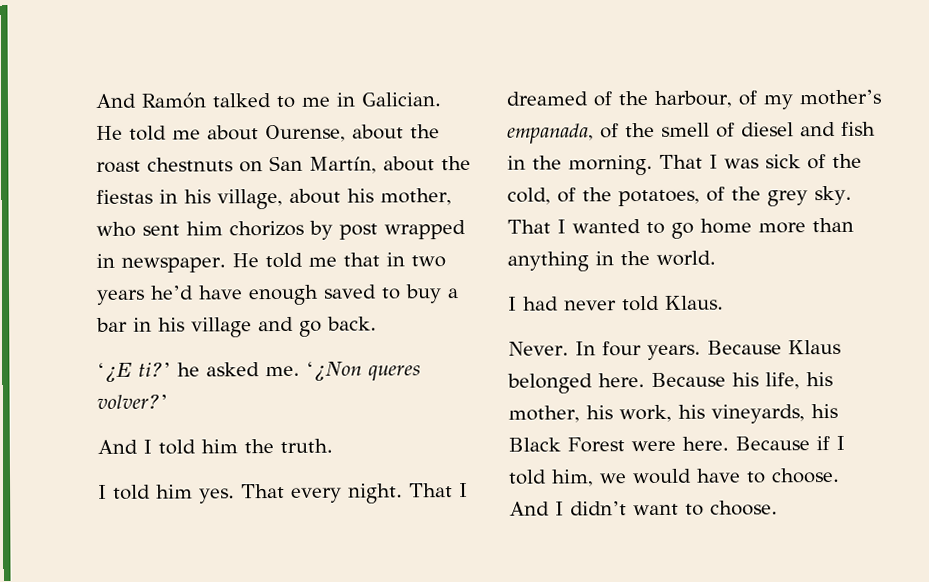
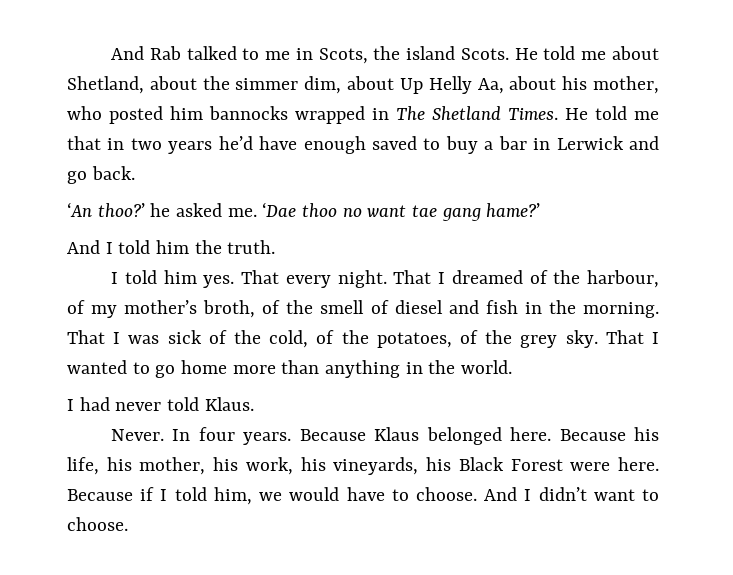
[95,92,207,109] And Ramón -> [111,46,181,60] And Rab
[361,92,441,107] Galician. -> [318,46,509,64] Scots, the island Scots.
[265,124,440,143] [96,155,471,174] [96,188,452,210] [96,219,466,240] [96,253,226,273] Ourense, about the roast chestnuts on San Martín, about the fiestas in his village, about his mother, who sent him chorizos by post wrapped in newspaper. -> [67,76,659,94] [67,106,558,124] Shetland, about the simmer dim, about Up Helly Aa, about his mother, who posted him bannocks wrapped in The Shetland Times.
[158,317,252,338] his village -> [556,136,624,150] Lerwick
[97,362,171,382] ‘¿E ti?’ -> [67,202,145,217] ‘An thoo?’
[306,361,421,381] [97,394,168,409] ‘¿Non queres volver?’ -> [262,202,541,221] ‘Dae thoo no want tae gang hame?’
[507,123,594,144] empanada, -> [203,300,256,318] broth,

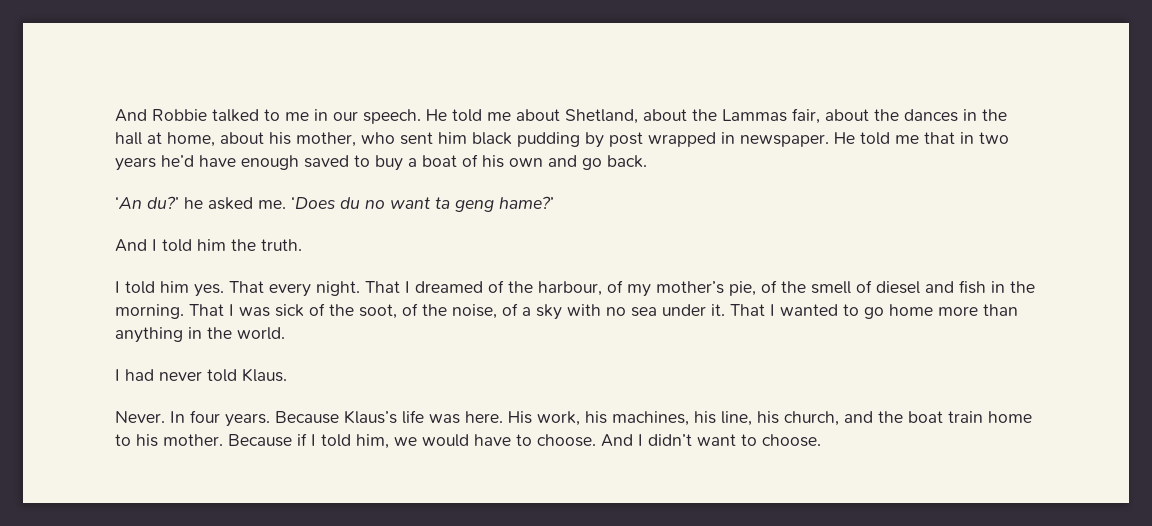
[111,46,181,60] And Rab -> [115,109,207,122] And Robbie
[318,46,509,64] Scots, the island Scots. -> [333,109,421,124] our speech.
[235,76,659,94] [67,106,558,124] simmer dim, about Up Helly Aa, about his mother, who posted him bannocks wrapped in The Shetland Times. -> [722,108,1007,124] [115,132,829,148] Lammas fair, about the dances in the hall at home, about his mother, who sent him black pudding by post wrapped in newspaper.
[498,136,624,150] bar in Lerwick -> [422,154,543,168] boat of his own
[97,203,145,217] thoo?’ -> [147,196,179,209] du?’
[262,202,481,221] ‘Dae thoo no want tae gang -> [291,196,494,212] ‘Does du no want ta geng
[203,300,256,318] broth, -> [729,281,756,296] pie,
[269,330,598,348] cold, of the potatoes, of the grey sky. -> [359,303,725,320] soot, of the noise, of a sky with no sea under it.
[374,427,659,445] [67,457,660,475] Klaus belonged here. Because his life, his mother, his work, his vineyards, his Black Forest were here. -> [344,410,1032,426] [115,434,223,447] Klaus’s life was here. His work, his machines, his line, his church, and the boat train home to his mother.

